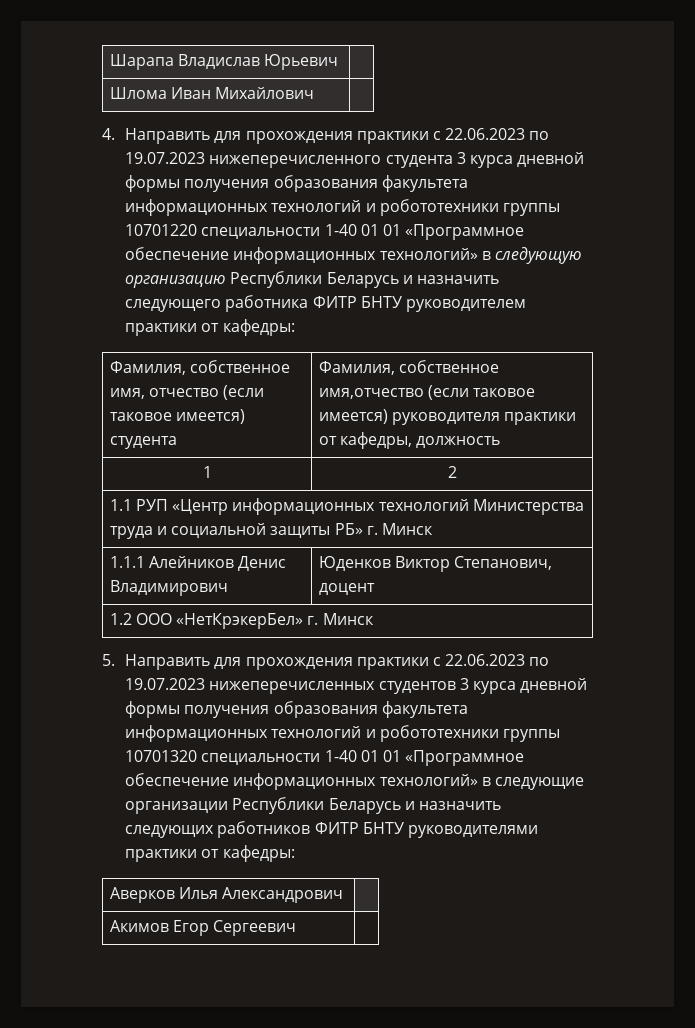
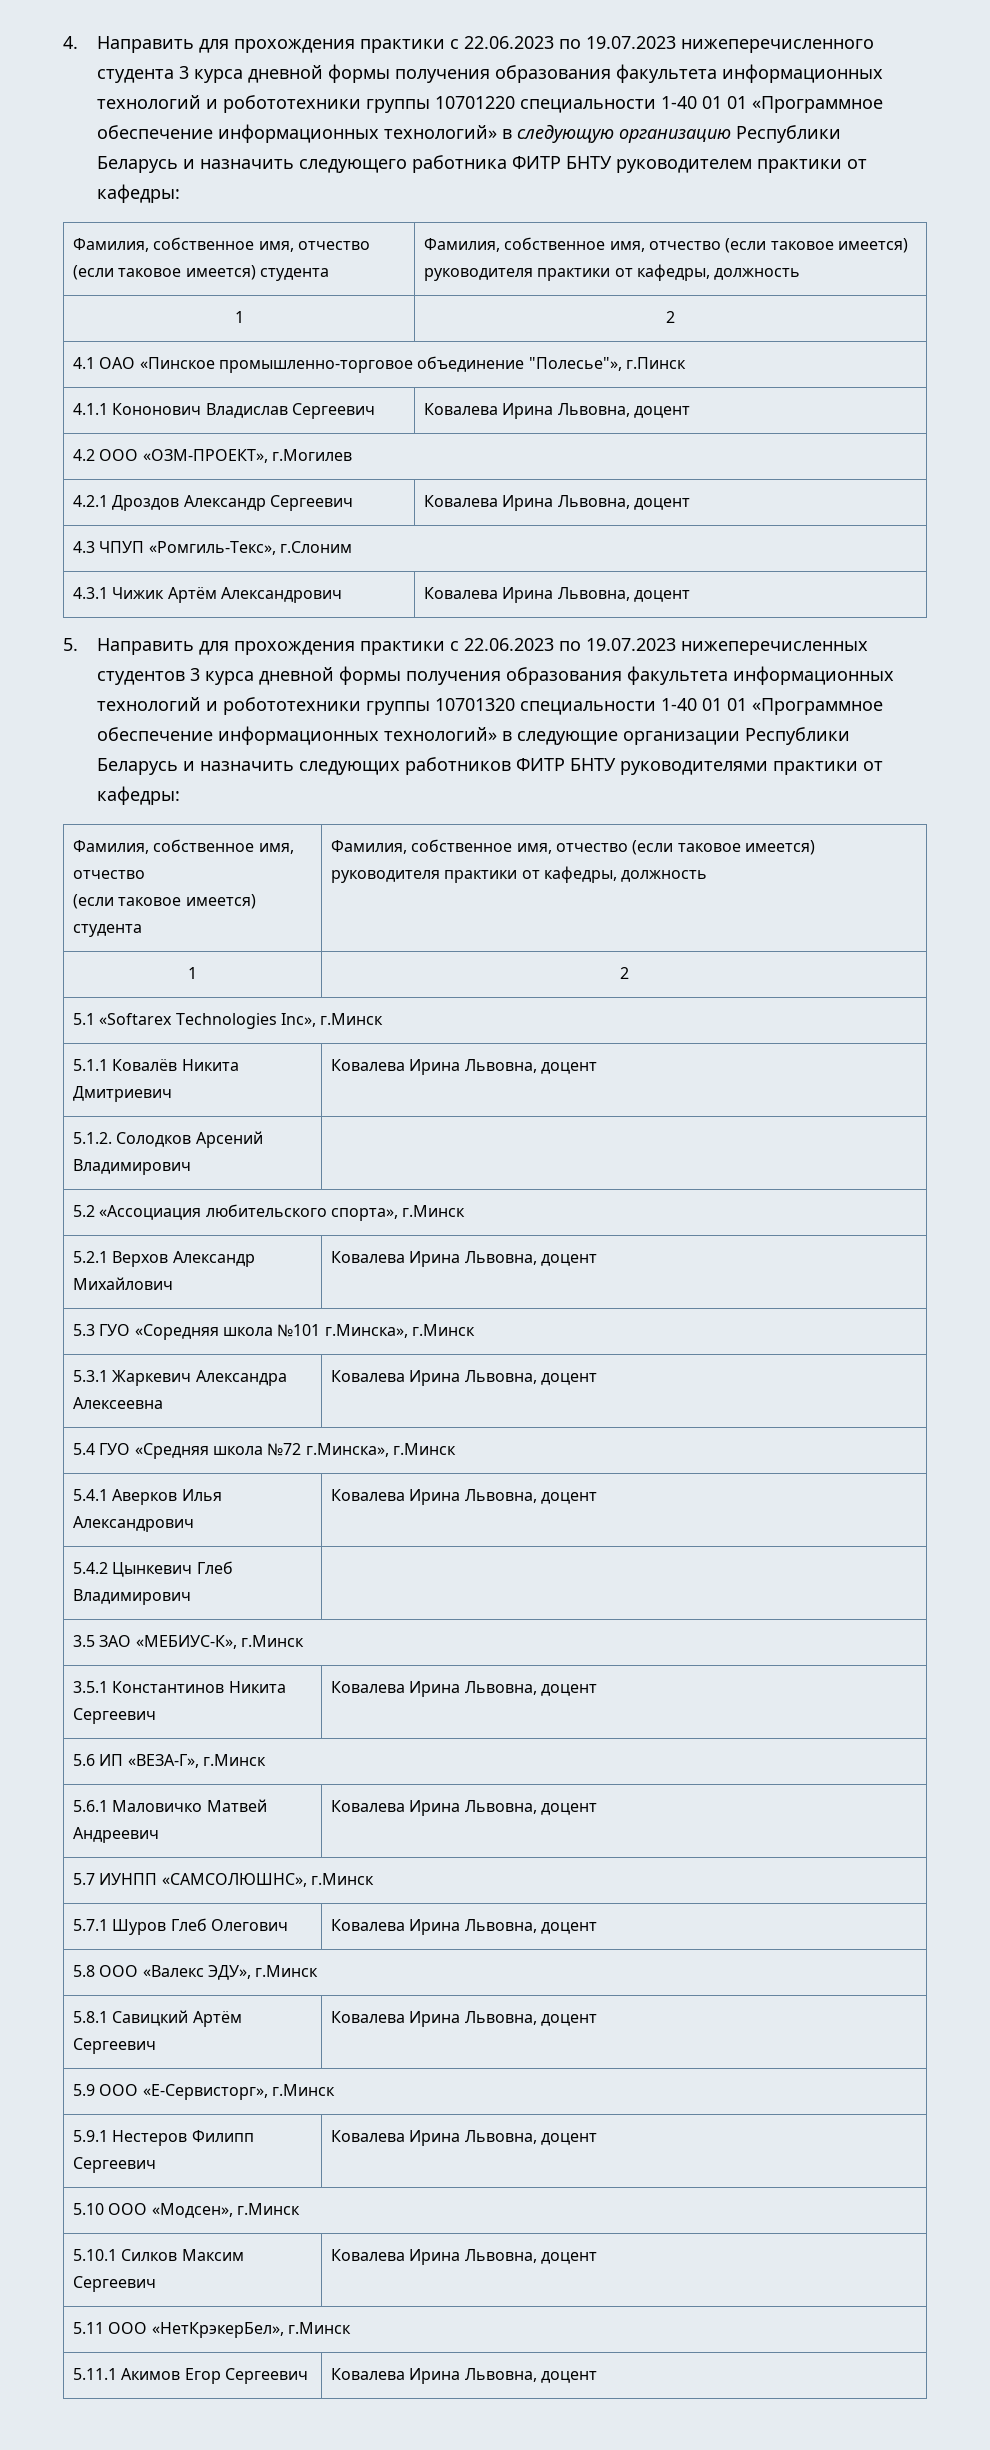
[109,54,339,70] [109,87,315,99] Шарапа Владислав Юрьевич | // Шлома Иван Михайлович | // -> (63, 42) none
[318,388,424,399] имя,отчество -> [609,241,721,252] имя, отчество
[109,498,584,515] [109,523,433,539] [109,556,287,571] [109,580,228,596] [318,556,553,572] [318,583,375,595] [109,613,374,629] 1.1 РУП «Центр информационных технологий Министерства труда и социальной защиты РБ» г. Минск // 1.1.1 Алейников Денис Владимирович | Юденков Виктор Степанович, доцент // 1.2 ООО «НетКрэкерБел» г. Минск -> [72,356,686,373] [72,403,375,419] [423,403,690,419] [72,449,352,463] [72,495,353,511] [423,495,690,511] [72,541,352,555] [72,586,342,603] [423,587,690,603] 4.1 ОАО «Пинское промышленно-торговое объединение "Полесье"», г.Пинск // 4.1.1 Кононович Владислав Сергеевич | Ковалева Ирина Львовна, доцент // 4.2 ООО «ОЗМ-ПРОЕКТ», г.Могилев // 4.2.1 Дроздов Александр Сергеевич | Ковалева Ирина Львовна, доцент // 4.3 ЧПУП «Ромгиль-Текс», г.Слоним // 4.3.1 Чижик Артём Александрович | Ковалева Ирина Львовна, доцент
[109,887,344,903] Аверков Илья Александрович | // -> [72,839,294,854] [72,870,145,879] [72,894,256,909] [72,924,142,937] [330,839,815,855] [330,866,708,883] [188,967,197,979] [619,967,629,979] [72,1013,384,1029] [72,1058,239,1071] [72,1086,172,1102] [330,1059,597,1075] [72,1131,263,1148] [72,1159,191,1175] [72,1204,466,1221] [72,1251,255,1267] [72,1277,173,1290] [330,1251,597,1267] [72,1324,475,1340] [72,1370,287,1386] [72,1397,163,1409] [330,1370,597,1386] [72,1443,456,1459] [72,1489,222,1505] [72,1516,194,1532] [330,1489,597,1505] [72,1561,233,1577] [72,1589,191,1605] [72,1635,304,1649] [72,1681,286,1693] [72,1708,156,1724] [330,1681,597,1697] [72,1754,266,1768] [72,1799,267,1812] [72,1827,159,1843] [330,1800,597,1816] [72,1873,374,1887] [72,1918,288,1935] [330,1919,597,1935] [72,1965,319,1980] [72,2010,242,2027] [72,2038,156,2054] [330,2011,597,2027] [72,2084,335,2100] [72,2130,254,2146] [72,2157,156,2173] [330,2130,597,2146] [72,2203,300,2218] [72,2249,244,2261] [72,2276,156,2292] [330,2249,597,2265] [72,2322,351,2338] [72,2368,117,2380] Фамилия, собственное имя, отчество // (если таковое имеется) студента | Фамилия, собственное имя, отчество (если таковое имеется) руководителя практики от кафедры, должность // 1 | 2 // 5.1 «Softarex Technologies Inc», г.Минск // 5.1.1 Ковалёв Никита Дмитриевич | Ковалева Ирина Львовна, доцент // 5.1.2. Солодков Арсений Владимирович | // 5.2 «Ассоциация любительского спорта», г.Минск // 5.2.1 Верхов Александр Михайлович | Ковалева Ирина Львовна, доцент // 5.3 ГУО «Соредняя школа №101 г.Минска», г.Минск // 5.3.1 Жаркевич Александра Алексеевна | Ковалева Ирина Львовна, доцент // 5.4 ГУО «Средняя школа №72 г.Минска», г.Минск // 5.4.1 Аверков Илья Александрович | Ковалева Ирина Львовна, доцент // 5.4.2 Цынкевич Глеб Владимирович | // 3.5 ЗАО «МЕБИУС-К», г.Минск // 3.5.1 Константинов Никита Сергеевич | Ковалева Ирина Львовна, доцент // 5.6 ИП «ВЕЗА-Г», г.Минск // 5.6.1 Маловичко Матвей Андреевич | Ковалева Ирина Львовна, доцент // 5.7 ИУНПП «САМСОЛЮШНС», г.Минск // 5.7.1 Шуров Глеб Олегович | Ковалева Ирина Львовна, доцент // 5.8 ООО «Валекс ЭДУ», г.Минск // 5.8.1 Савицкий Артём Сергеевич | Ковалева Ирина Львовна, доцент // 5.9 ООО «Е-Сервисторг», г.Минск // 5.9.1 Нестеров Филипп Сергеевич | Ковалева Ирина Львовна, доцент // 5.10 ООО «Модсен», г.Минск // 5.10.1 Силков Максим Сергеевич | Ковалева Ирина Львовна, доцент // 5.11 ООО «НетКрэкерБел», г.Минск // 5.11.1
(297, 928) none -> [330,2368,597,2384] Ковалева Ирина Львовна, доцент

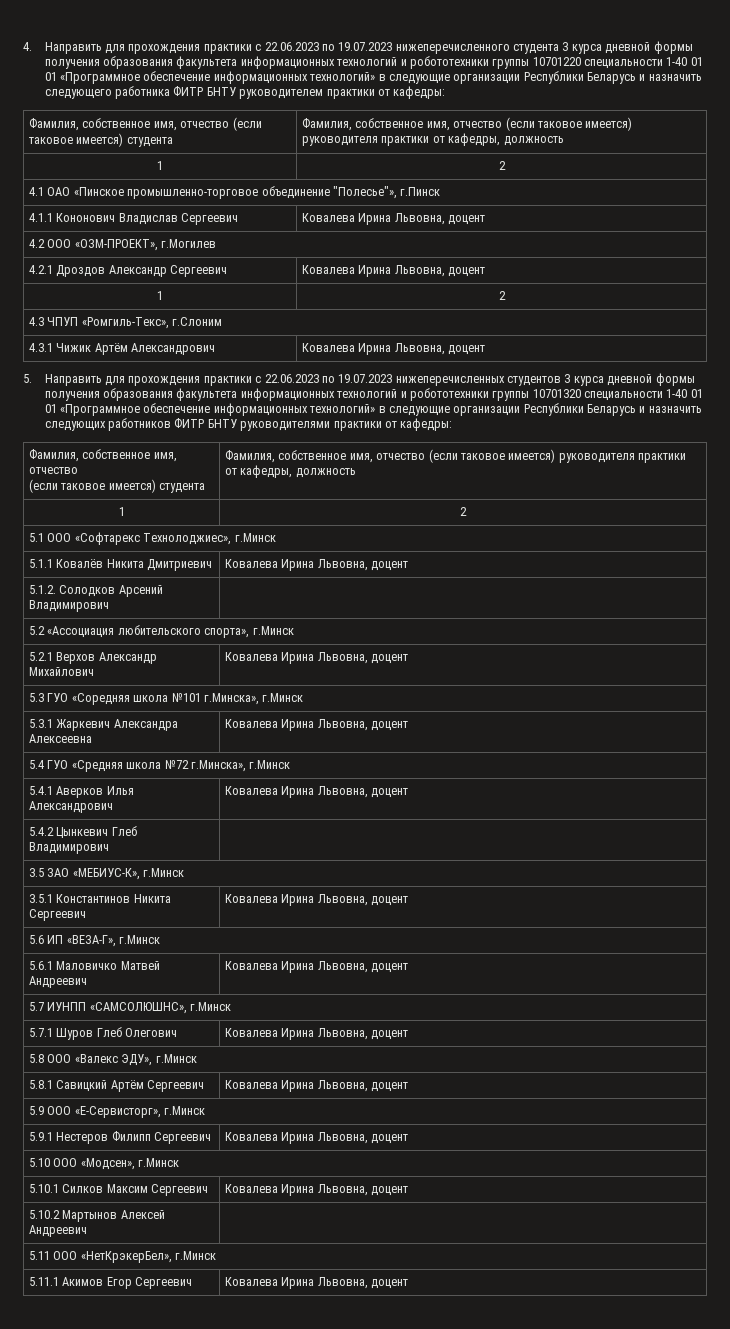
[517,124,732,143] следующую организацию -> [388,74,521,84] следующие организации
(690, 504) none -> [157,291,163,300] [498,291,506,300] // 1 | 2
[99,1013,316,1029] «Softarex Technologies Inc», -> [47,532,232,545] ООО «Софтарекс Технолоджиес»,
(597, 2258) none -> [29,1210,165,1222] [29,1225,88,1237] // 5.10.2 Мартынов Алексей Андреевич |

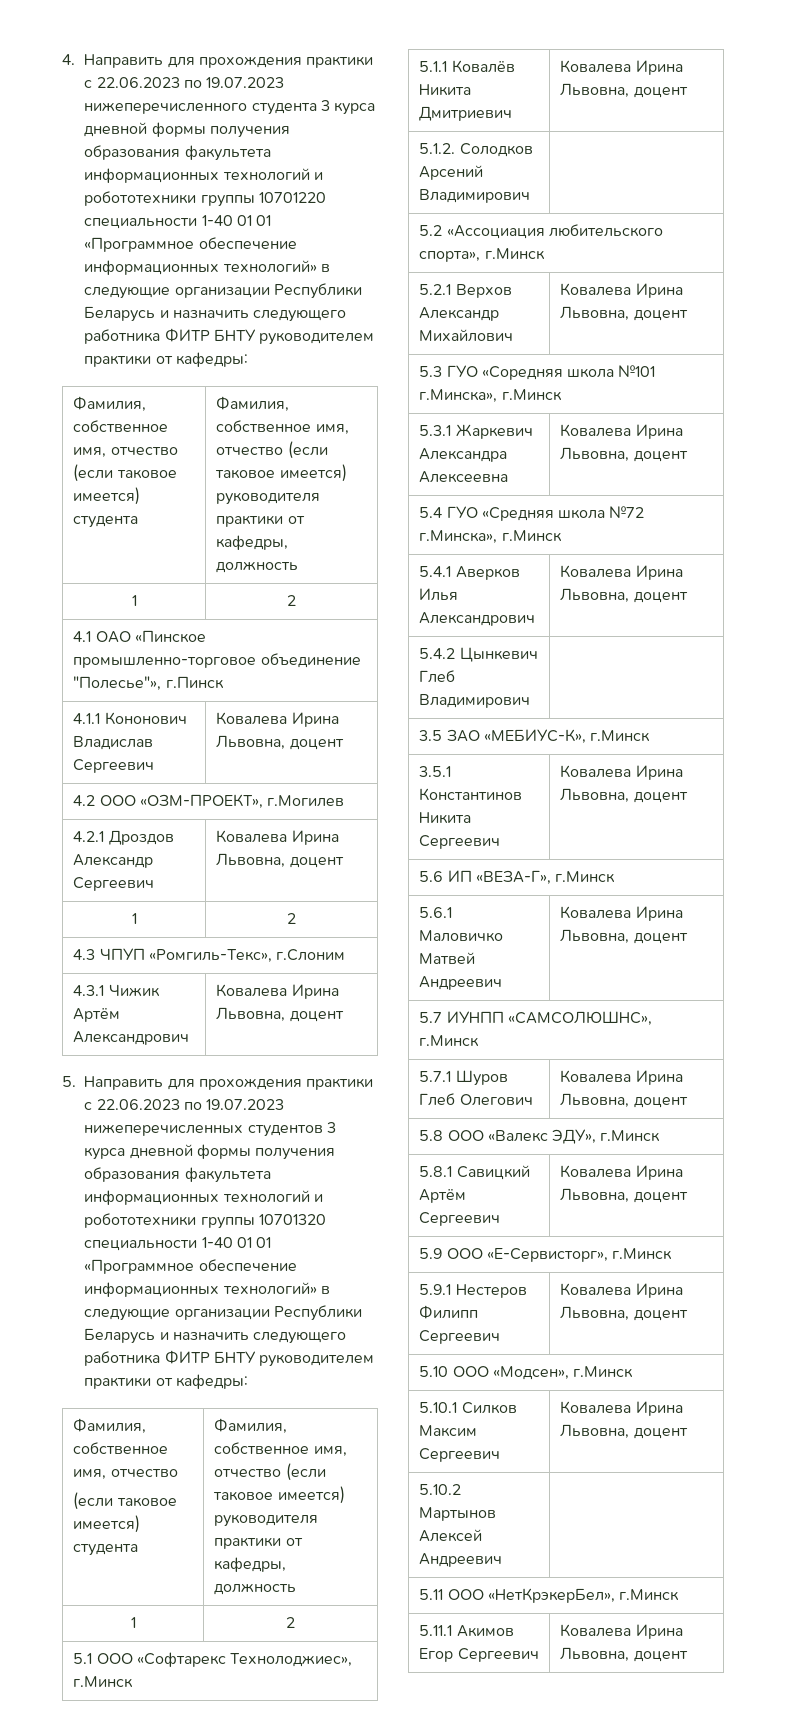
[44,418,331,431] следующих работников ФИТР БНТУ руководителями -> [253,1332,347,1344] [84,1350,375,1367] следующего работника ФИТР БНТУ руководителем

